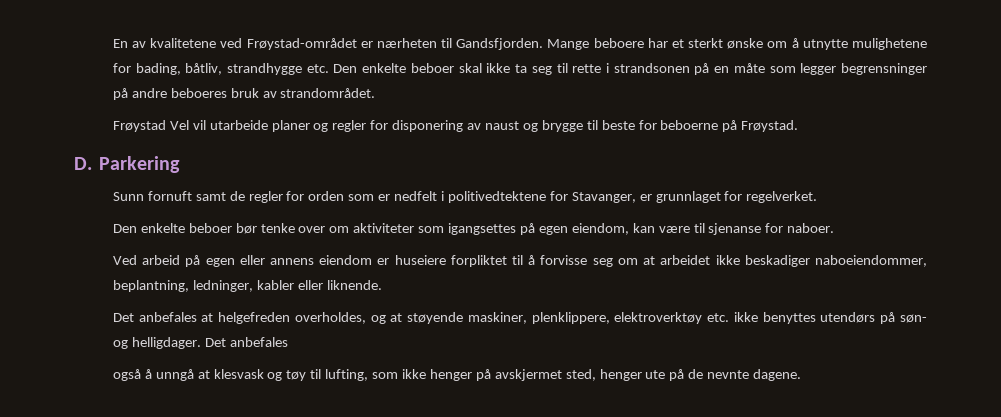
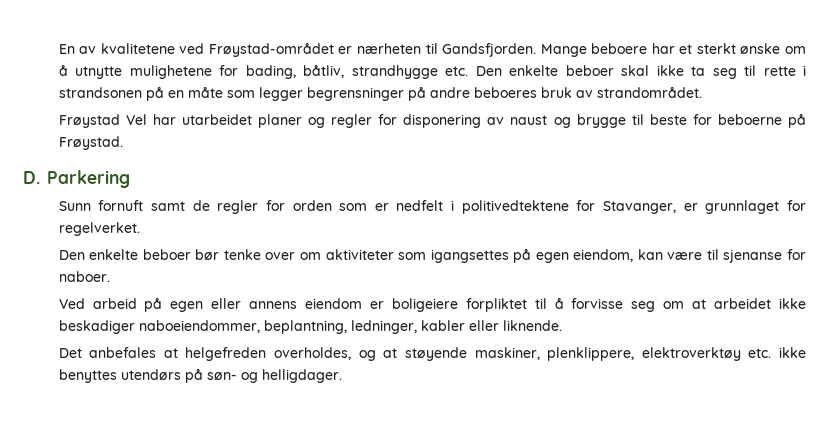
[192,120,268,130] vil utarbeide -> [152,114,252,125] har utarbeidet
[394,255,446,265] huseiere -> [391,298,458,312] boligeiere
[204,337,288,347] [112,369,802,381] Det anbefales // også å unngå at klesvask og tøy til lufting, som ikke henger på avskjermet sted, henger ute på de nevnte dagene. -> (342, 376) none

